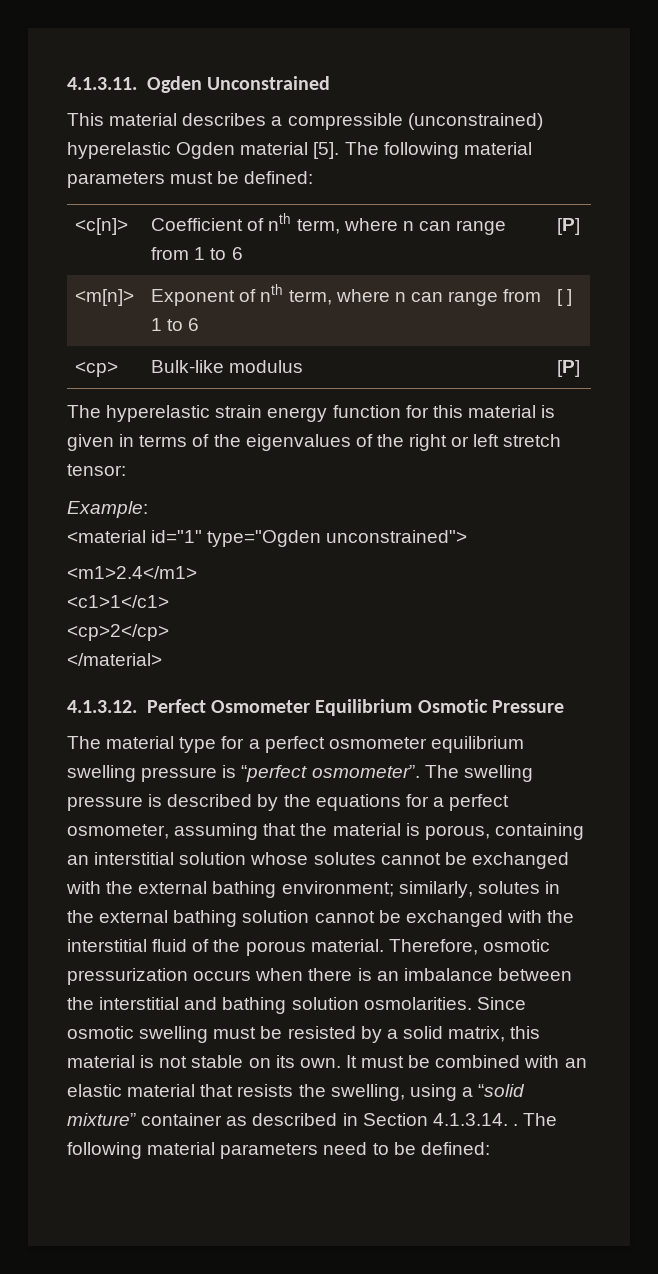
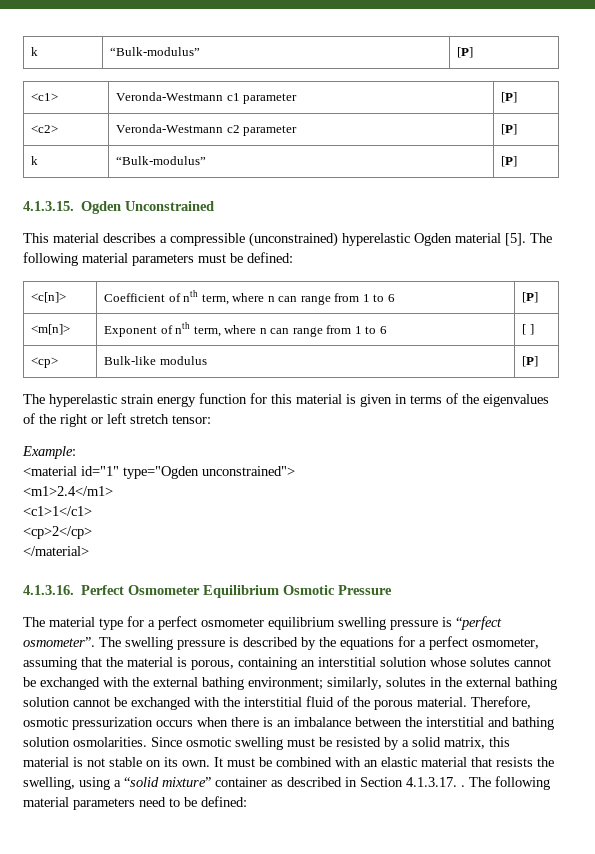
[67,77,137,90] 4.1.3.11. -> [31,47,39,56] [110,47,201,56] [457,47,474,58] [31,93,59,101] [116,92,298,104] [501,92,518,103] [31,125,59,133] [116,124,298,136] [501,124,518,135] [31,156,39,165] [116,156,207,165] [501,156,518,167] [23,201,74,211] k | “Bulk-modulus” | [P] // <c1> | Veronda-Westmann c1 parameter | [P] // <c2> | Veronda-Westmann c2 parameter | [P] // k | “Bulk-modulus” | [P] // 4.1.3.15.
[67,700,137,713] 4.1.3.12. -> [23,585,74,595] 4.1.3.16.
[432,1113,508,1126] 4.1.3.14. -> [406,777,457,787] 4.1.3.17.

